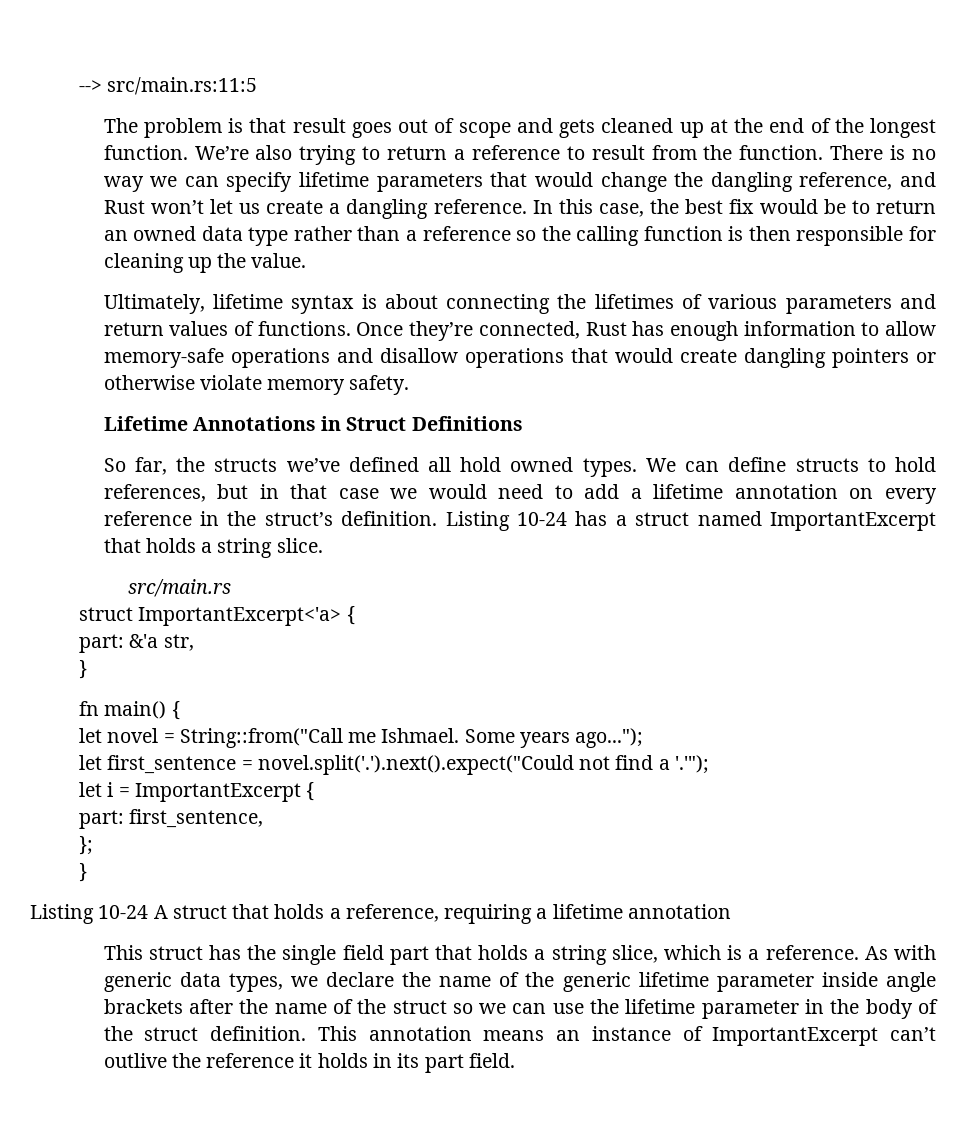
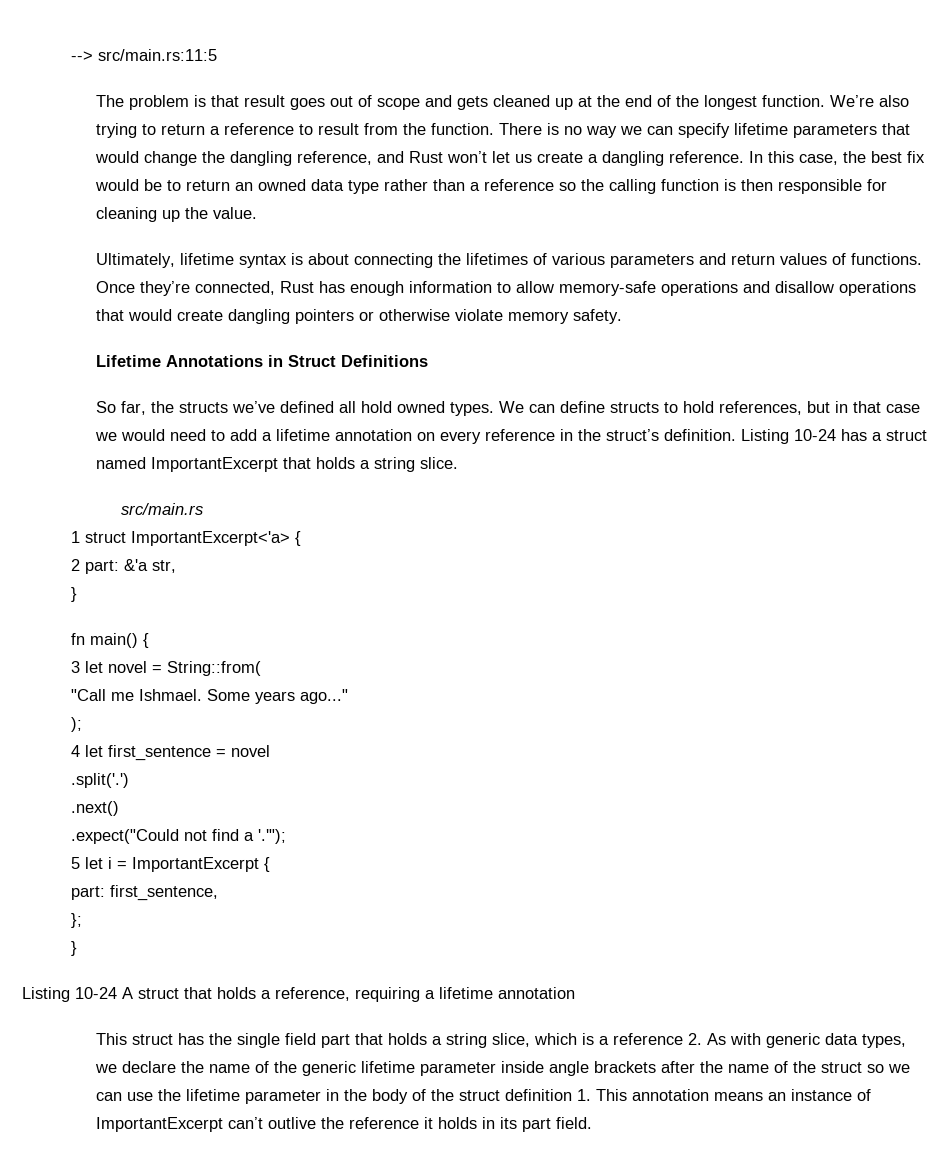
(232, 588) none -> [71,531,81,543] 1
(355, 615) none -> [71,559,81,571] 2
(180, 710) none -> [71,661,81,673] 3
[179,728,343,748] String::from("Call -> [167,661,262,676] [71,689,107,701] String::from( // "Call
[575,728,644,748] [79,755,574,775] ago..."); // let first_sentence = novel.split('.').next().expect("Could -> [300,689,349,704] [71,717,83,732] [71,745,271,761] [71,773,130,788] [71,801,120,816] [71,829,180,844] ago..." // ); // 4 let first_sentence = novel // .split('.') // .next() // .expect("Could
(709, 764) none -> [71,857,81,869] 5
[765,945,859,960] reference. -> [612,1033,702,1045] reference 2.
[210,1026,307,1041] definition. -> [504,1089,591,1101] definition 1.

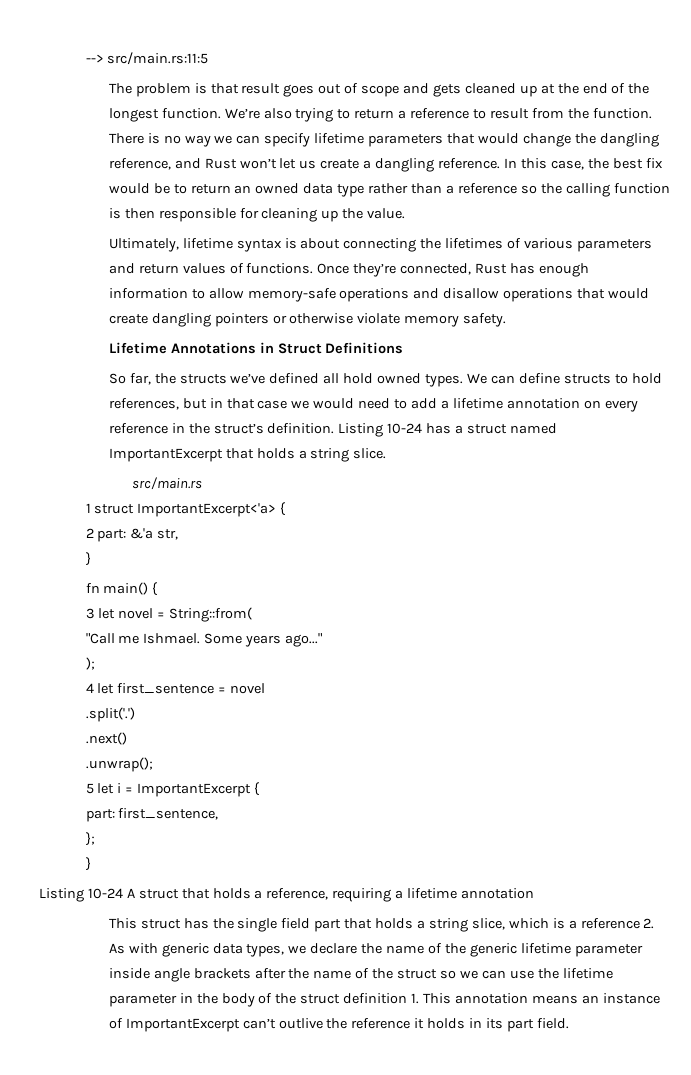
[71,829,287,844] .expect("Could not find a '.'"); -> [85,757,153,772] .unwrap();

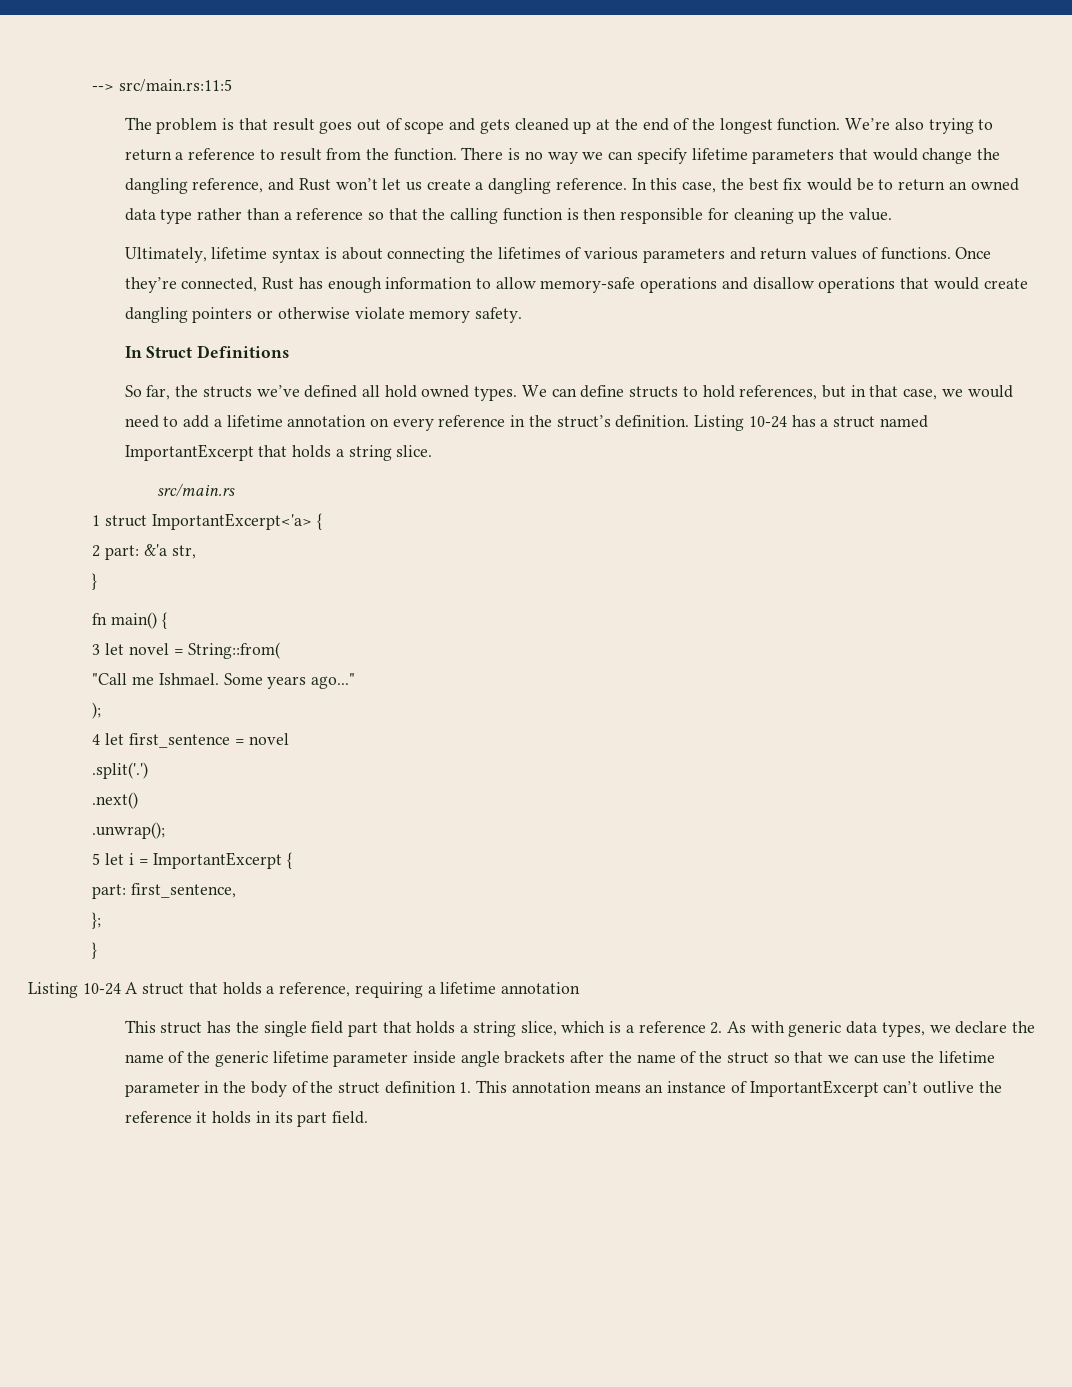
(537, 189) none -> [388,208,418,220] that
[108,342,274,354] Lifetime Annotations in -> [124,346,142,358] In
[257,400,288,409] case -> [903,389,938,400] case,
(457, 974) none -> [794,1051,824,1063] that

